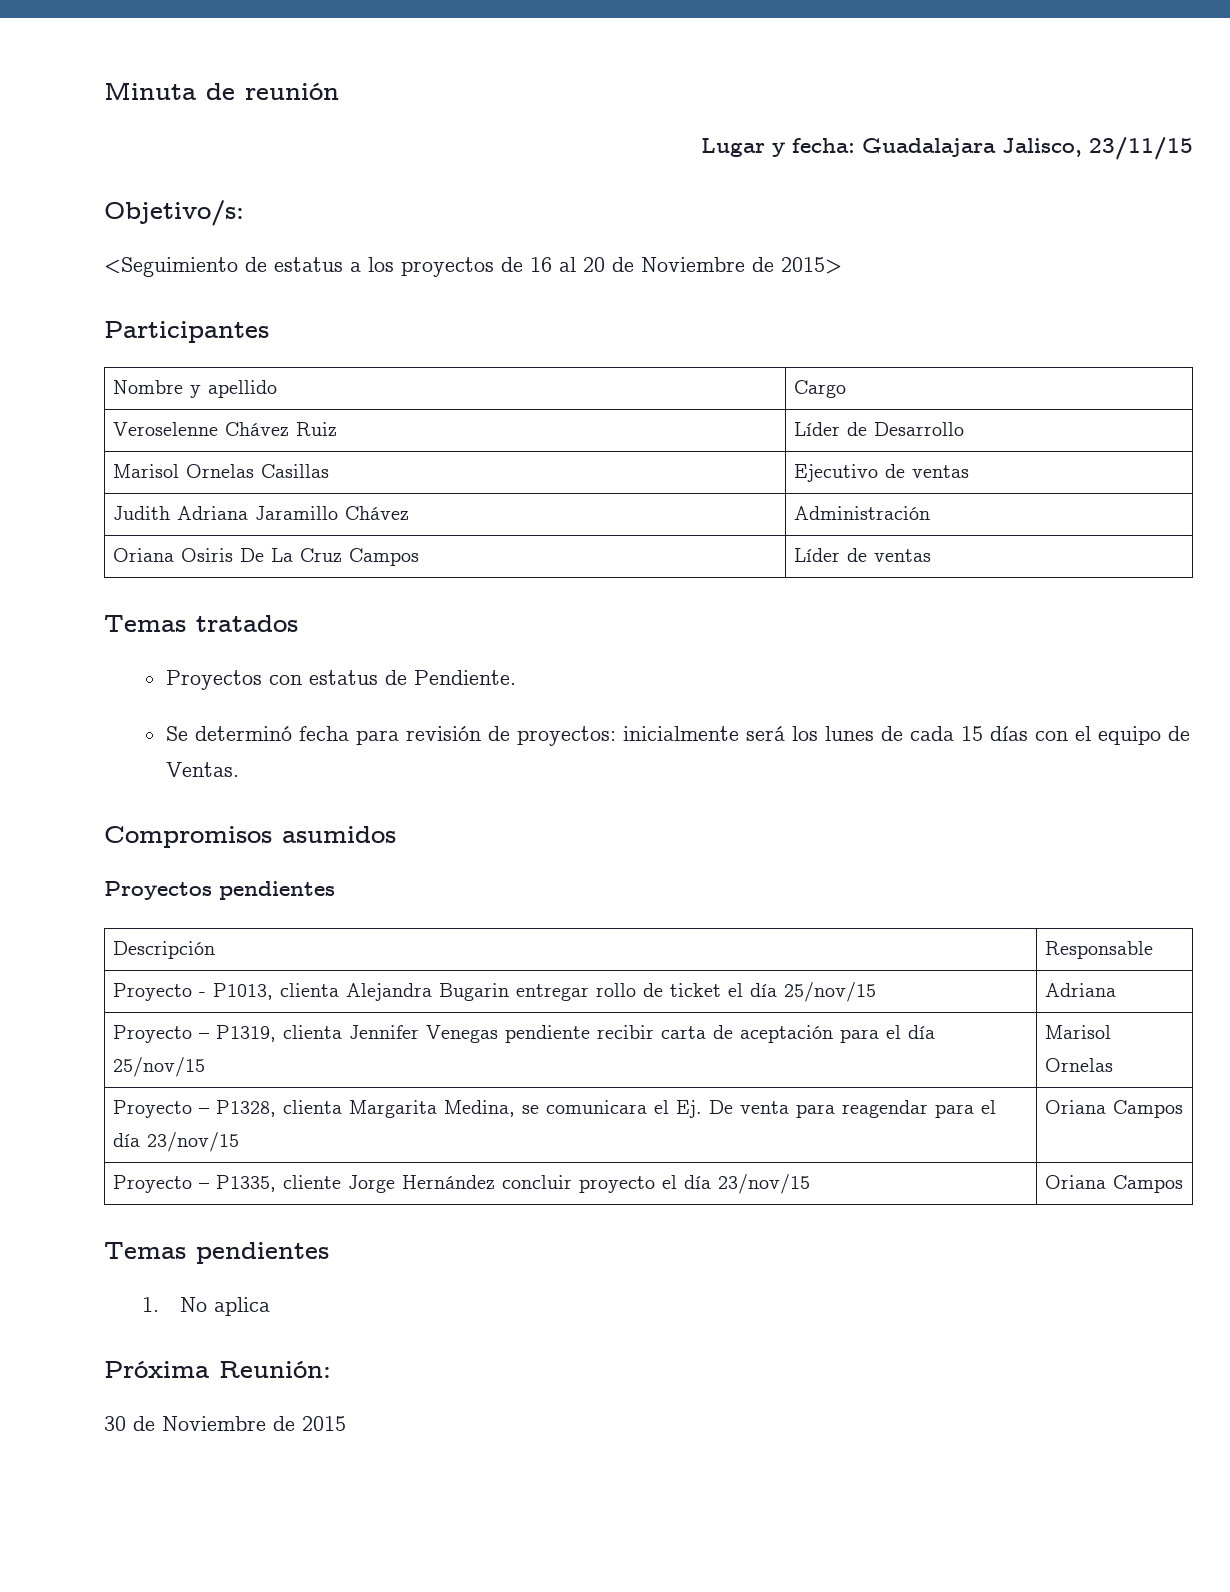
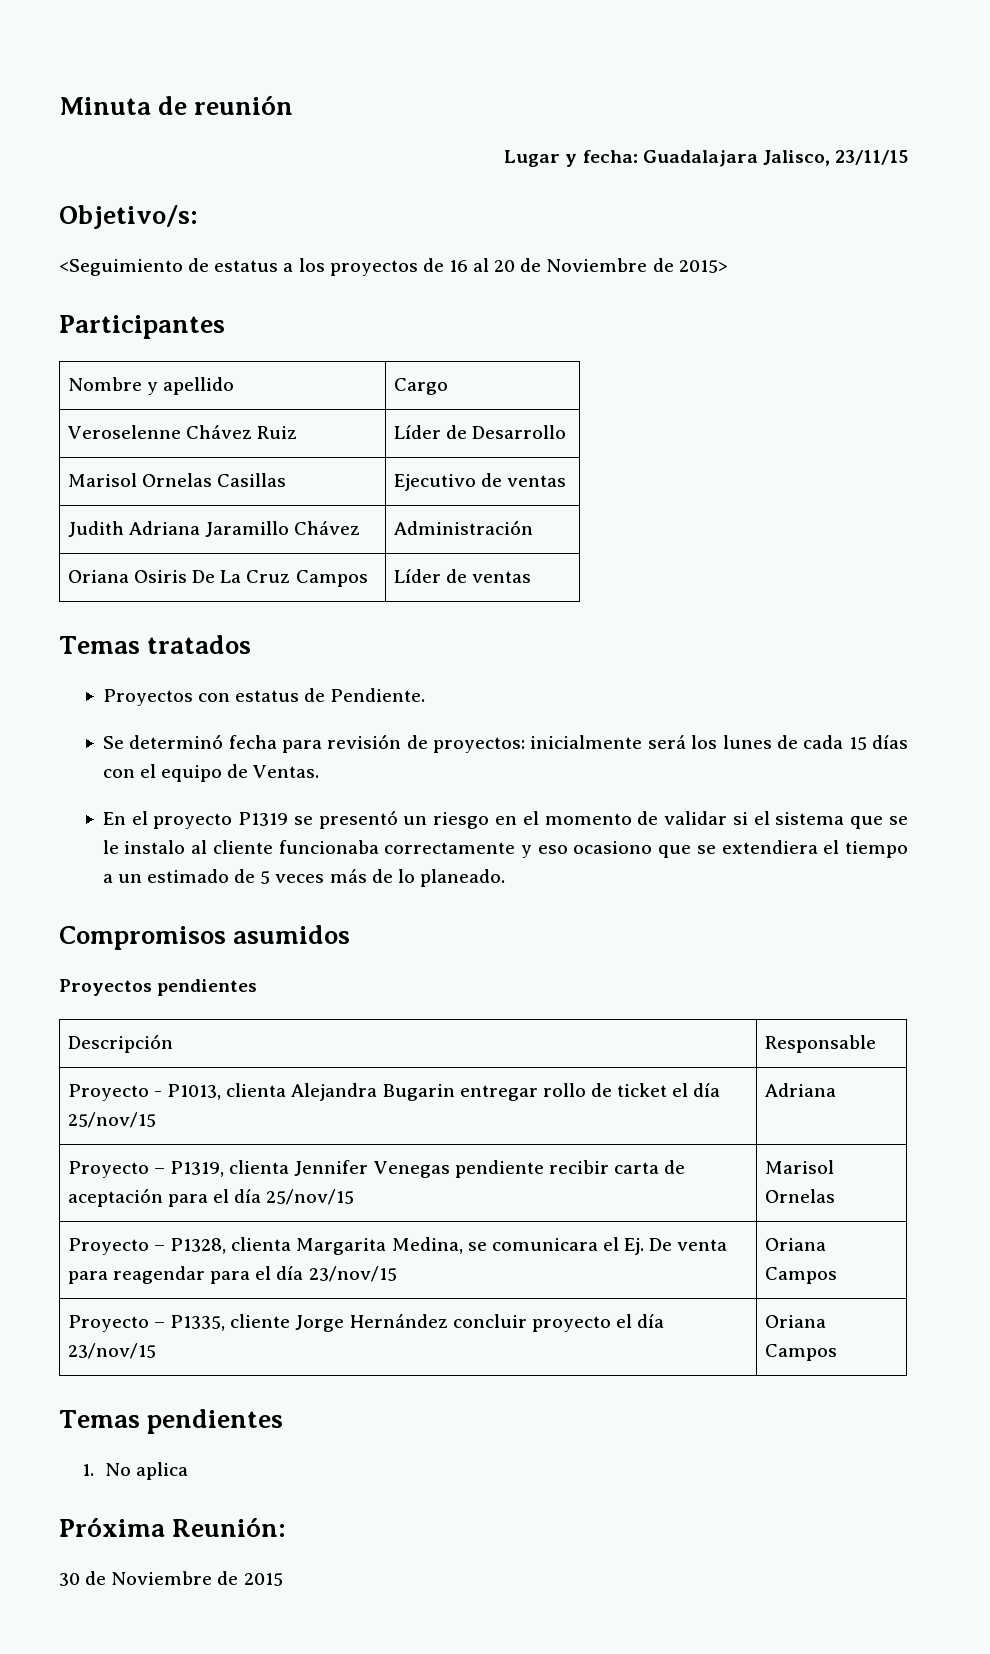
(239, 769) none -> [102,810,909,829] [102,840,909,858] [102,869,505,887] // En el proyecto P1319 se presentó un riesgo en el momento de validar si el sistema que se le instalo al cliente funcionaba correctamente y eso ocasiono que se extendiera el tiempo a un estimado de 5 veces más de lo planeado.

